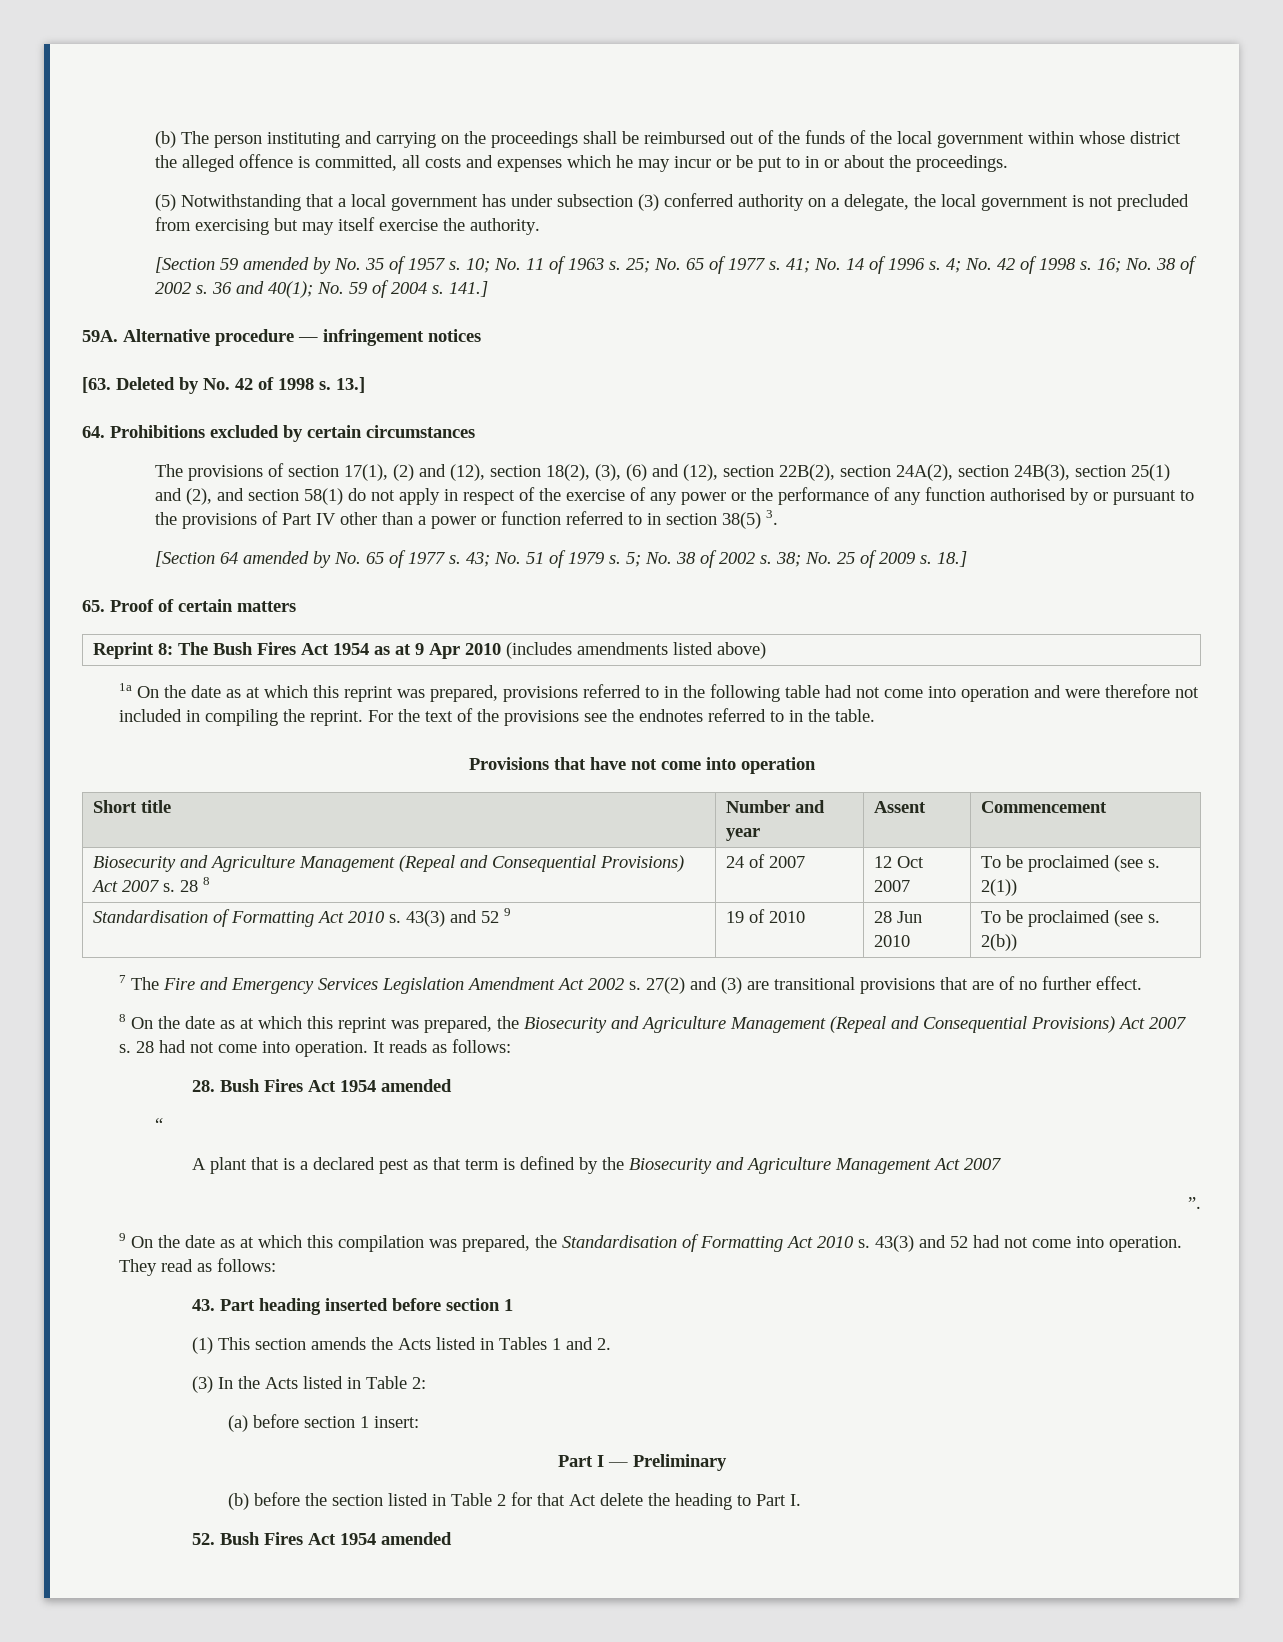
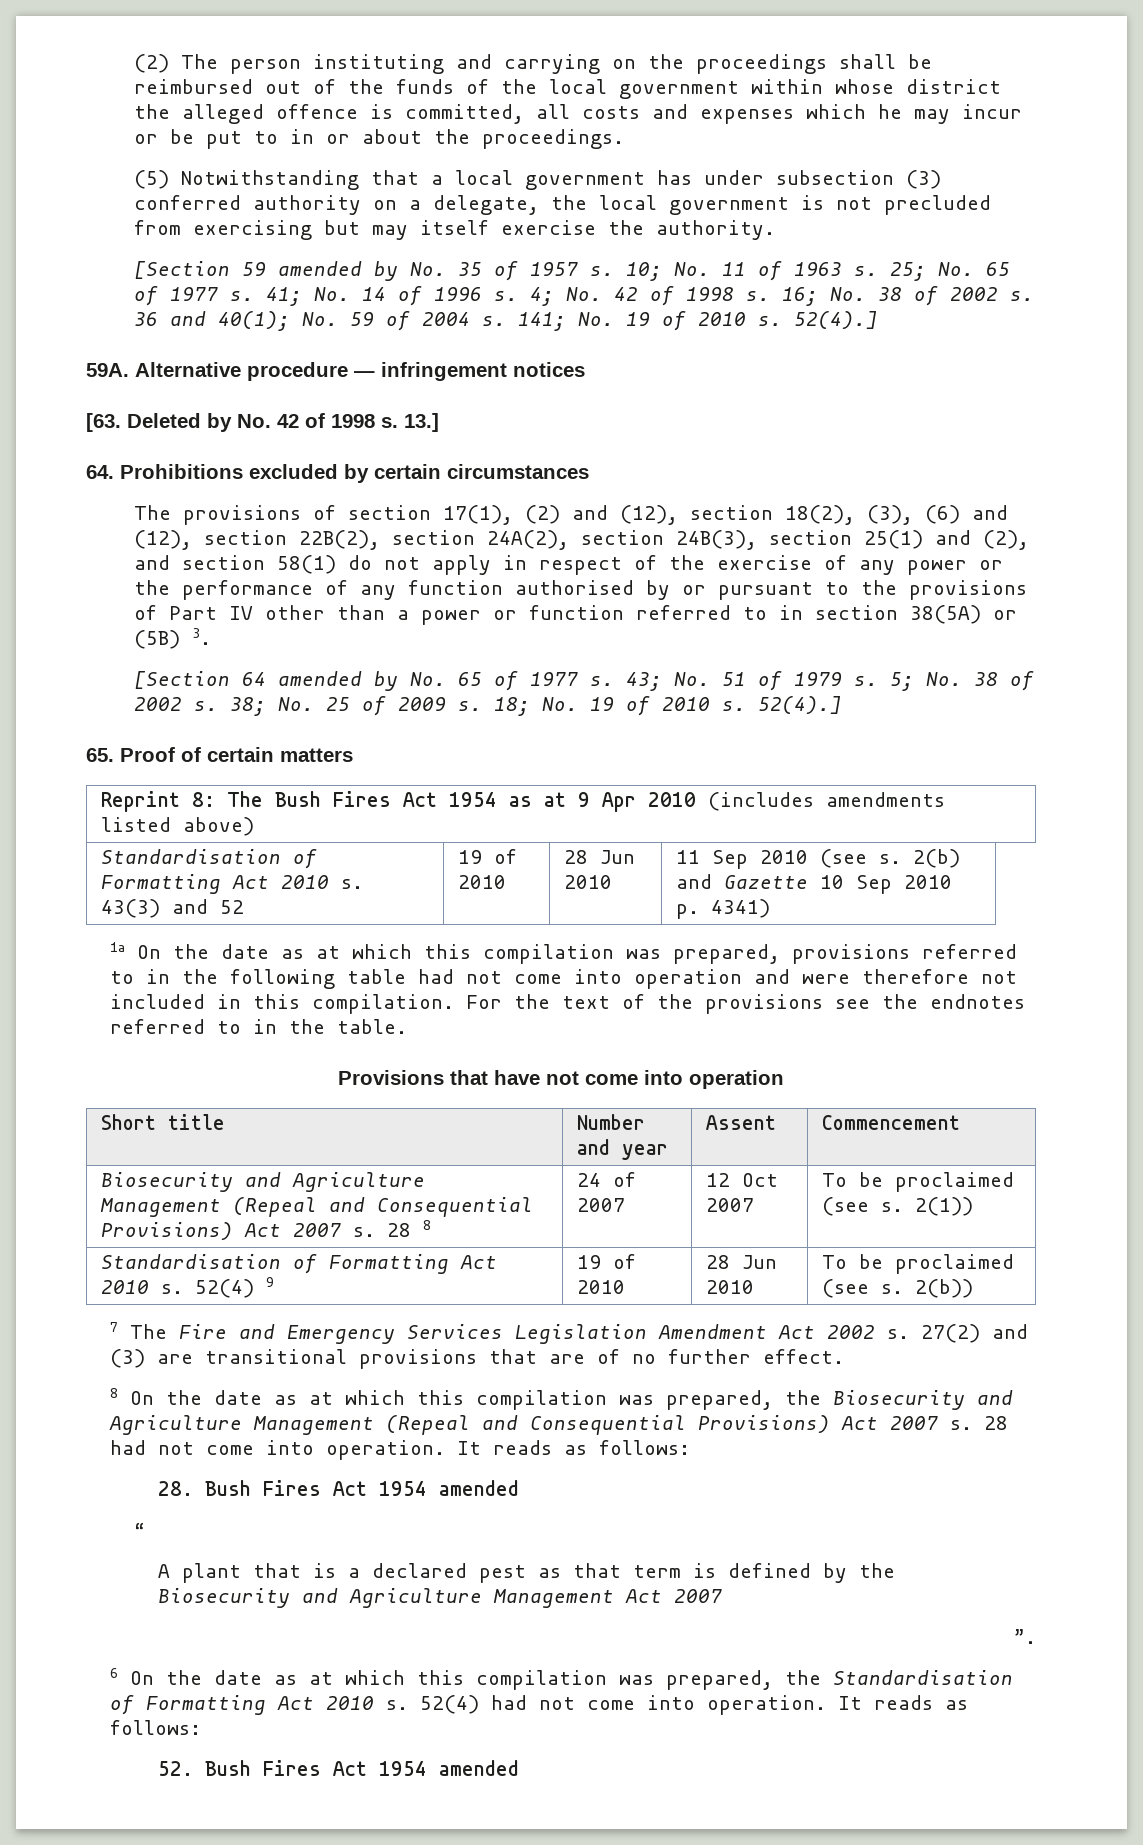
[155,131,177,148] (b) -> [133,54,169,73] (2)
[449,281,489,297] 141.] -> [517,311,878,331] 141; No. 19 of 2010 s. 52(4).]
[722,512,762,529] 38(5) -> [909,605,1017,624] [133,630,180,649] 38(5A) or (5B)
[937,551,968,567] 18.] -> [493,696,842,716] 18; No. 19 of 2010 s. 52(4).]
(766, 650) none -> [100,849,317,869] [100,874,363,894] [100,899,244,918] [457,849,517,864] [457,875,506,889] [563,850,635,864] [563,875,612,889] [675,849,960,869] [675,874,952,894] [675,899,770,919] // Standardisation of Formatting Act 2010 s. 43(3) and 52 | 19 of 2010 | 28 Jun 2010 | 11 Sep 2010 (see s. 2(b) and Gazette 10 Sep 2010 p. 4341)
[343,686,393,702] reprint -> [482,944,614,964] compilation
[204,709,363,726] compiling the reprint. -> [252,994,454,1014] this compilation.
[405,910,499,927] 43(3) and 52 -> [194,1279,254,1298] 52(4)
[337,1017,387,1033] reprint -> [475,1390,607,1410] compilation
[118,1233,126,1241] 9 -> [109,1668,118,1678] 6
[874,1235,1182,1252] [118,1258,276,1276] [191,1298,513,1315] [191,1337,611,1354] [191,1376,426,1393] [228,1414,420,1432] [557,1454,727,1471] [228,1492,802,1510] 43(3) and 52 had not come into operation. They read as follows: // 43. Part heading inserted before section 1 // (1) This section amends the Acts listed in Tables 1 and 2. // (3) In the Acts listed in Table 2: // (a) before section 1 insert: // Part I — Preliminary // (b) before the section listed in Table 2 for that Act delete the heading to Part I. -> [419,1695,968,1715] [109,1720,201,1735] 52(4) had not come into operation. It reads as follows:

